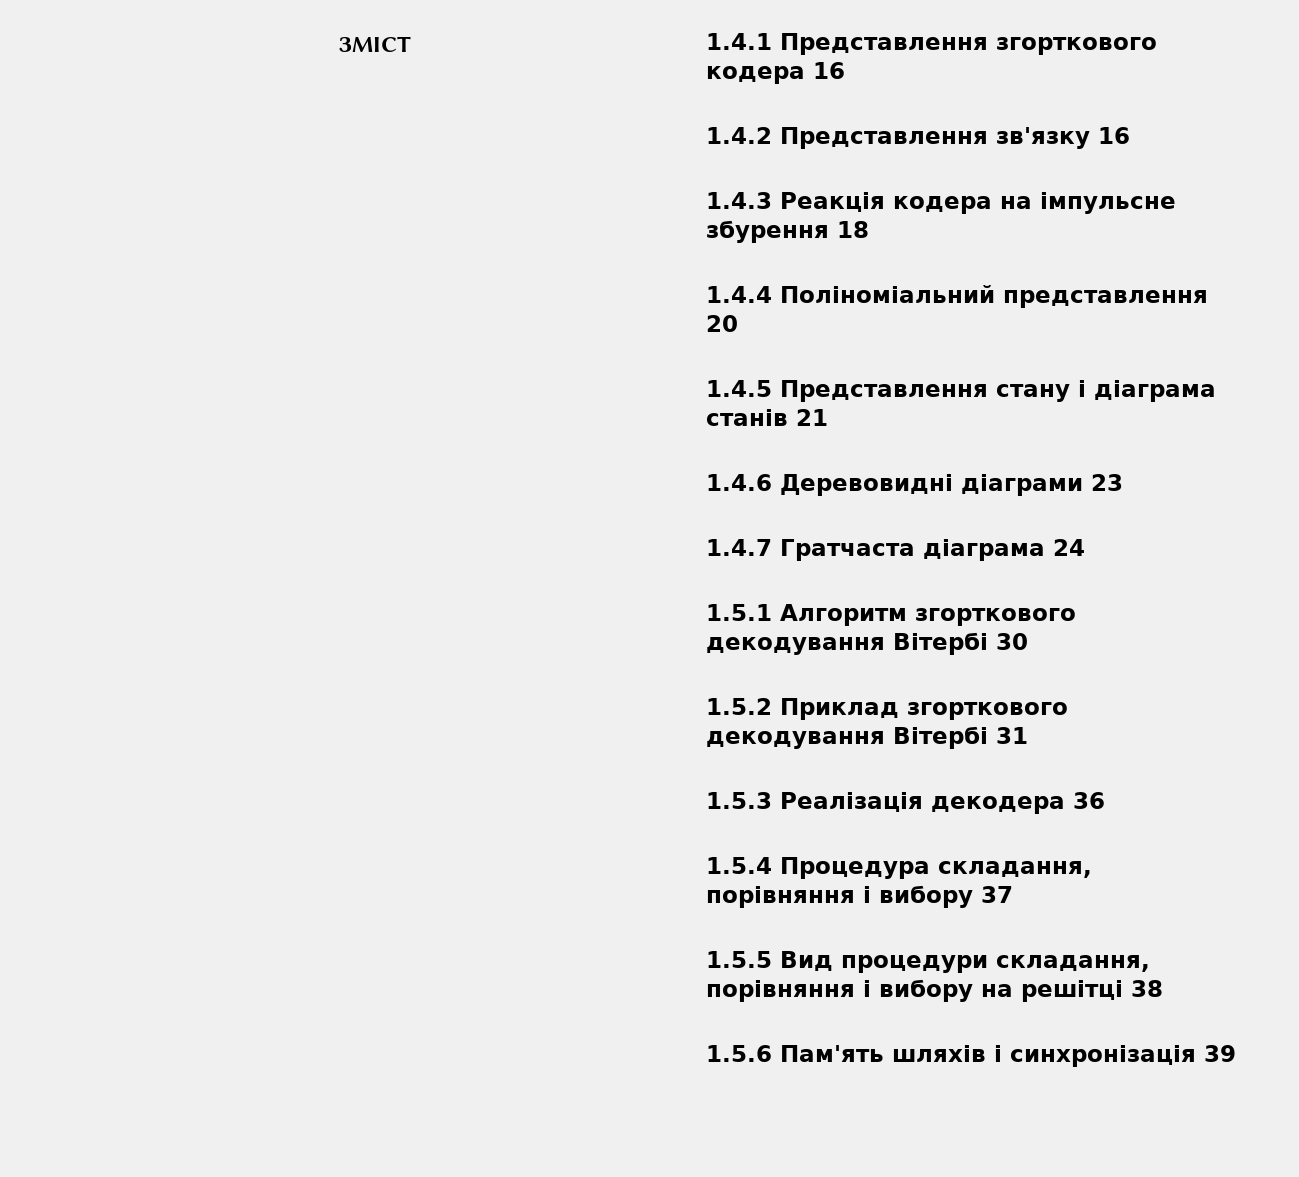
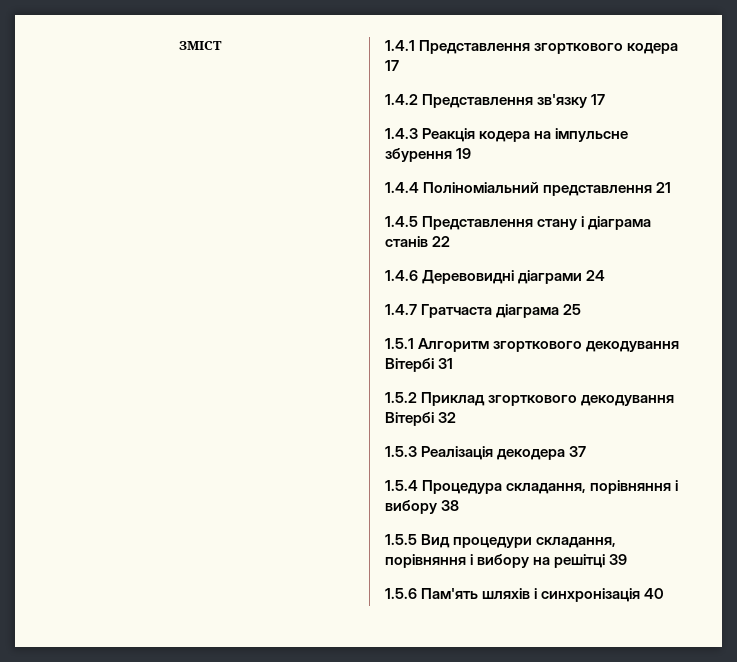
[813,62,845,79] 16 -> [385,60,399,71] 17
[1098,127,1130,144] 16 -> [591,94,606,105] 17
[837,221,869,238] 18 -> [456,148,472,159] 19
[706,315,738,332] 20 -> [656,182,672,193] 21
[796,409,828,426] 21 -> [432,236,451,247] 22
[1091,474,1123,491] 23 -> [586,270,606,281] 24
[1053,539,1085,556] 24 -> [563,304,582,315] 25
[996,633,1028,650] 30 -> [438,358,454,369] 31
[996,727,1028,744] 31 -> [438,412,457,423] 32
[1073,792,1105,809] 36 -> [569,446,587,457] 37
[981,886,1013,903] 37 -> [441,500,460,511] 38
[1131,980,1163,997] 38 -> [609,554,628,565] 39
[1204,1045,1236,1062] 39 -> [644,588,665,599] 40

